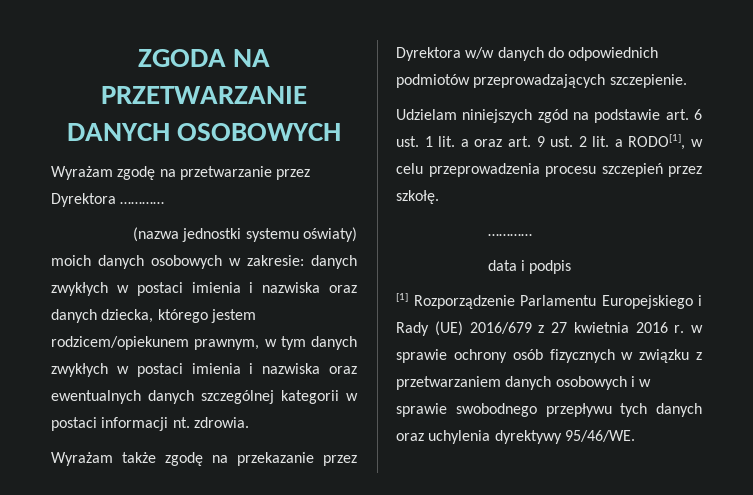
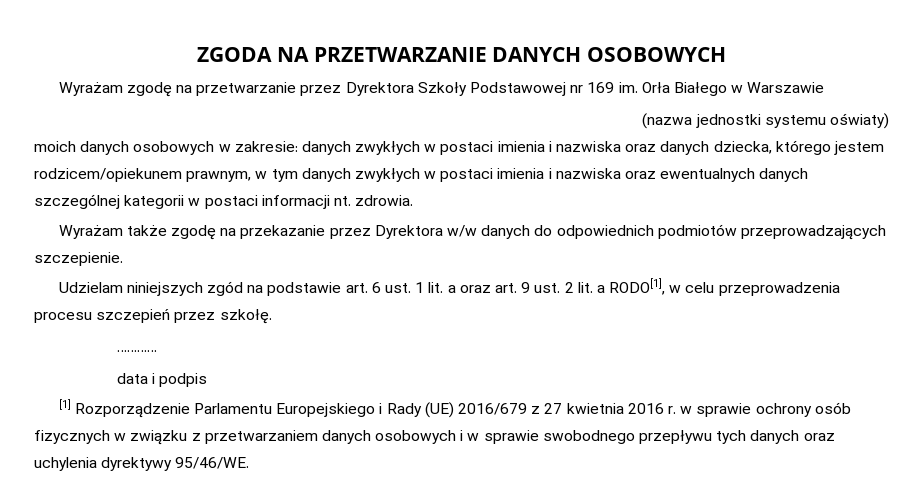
[120,202,165,204] ………… -> [417,82,825,96] Szkoły Podstawowej nr 169 im. Orła Białego w Warszawie

